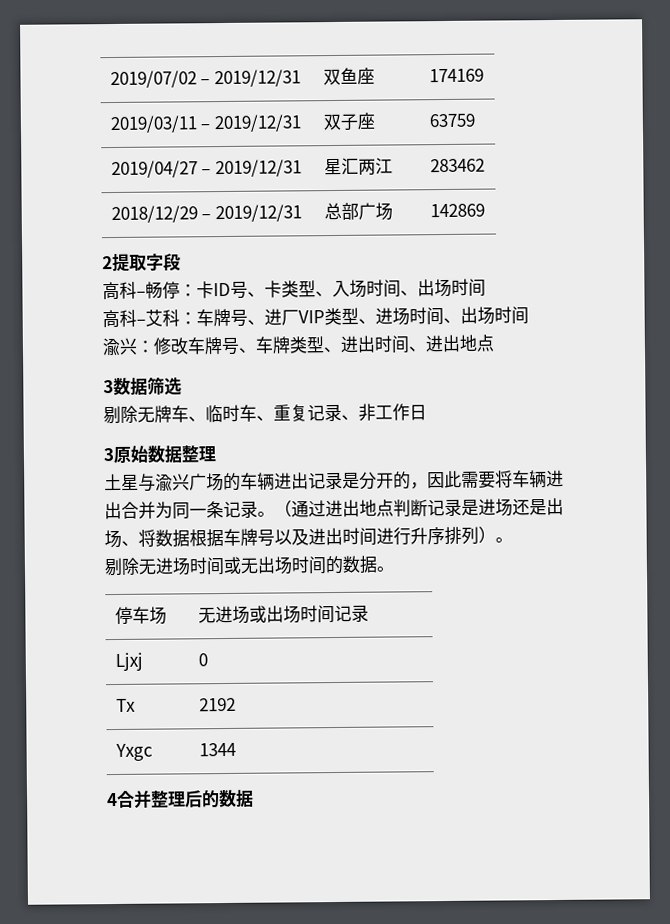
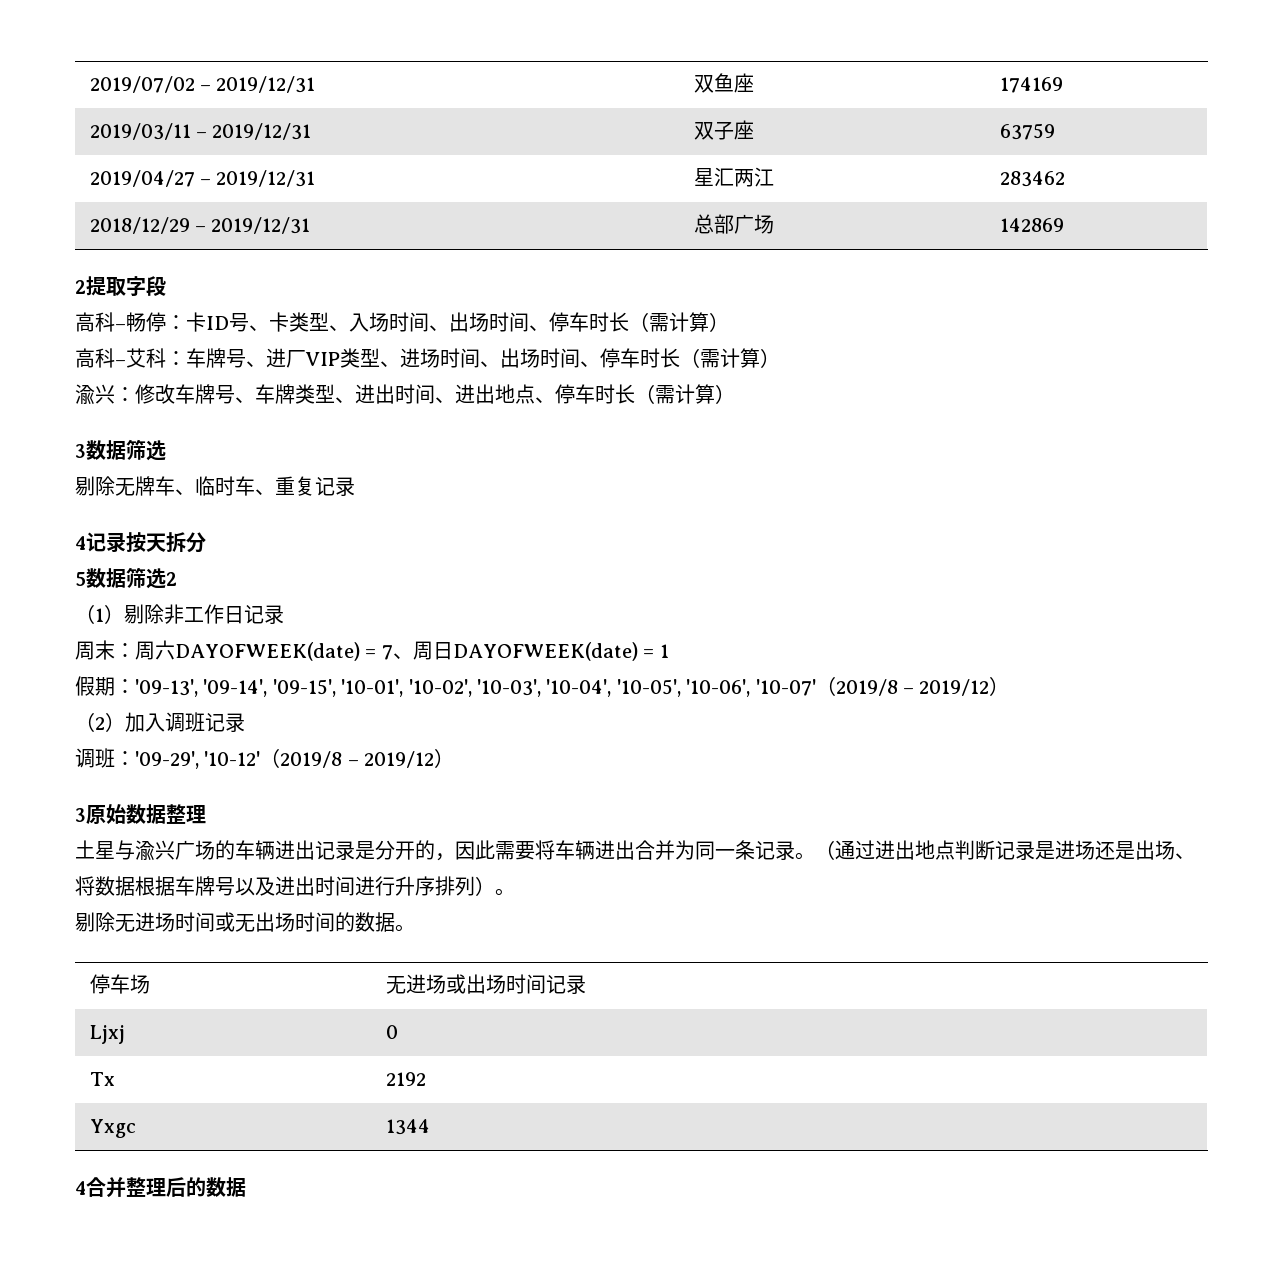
(486, 287) none -> [529,312,729,332] 、停车时长（需计算）
(529, 315) none -> [580,348,780,368] 、停车时长（需计算）
(495, 343) none -> [535,384,735,404] 、停车时长（需计算）
[341,403,427,421] 、非工作日 -> [75,532,206,553] [75,567,177,589] [75,604,284,624] [75,640,669,661] [75,676,1010,697] [75,712,245,732] [75,748,455,769] // 4记录按天拆分 // 5数据筛选2 // （1）剔除非工作日记录 // 周末：周六DAYOFWEEK(date) = 7、周日DAYOFWEEK(date) = 1 // 假期：'09-13', '09-14', '09-15', '10-01', '10-02', '10-03', '10-04', '10-05', '10-06', '10-07'（2019/8 – 2019/12） // （2）加入调班记录 // 调班：'09-29', '10-12'（2019/8 – 2019/12）

